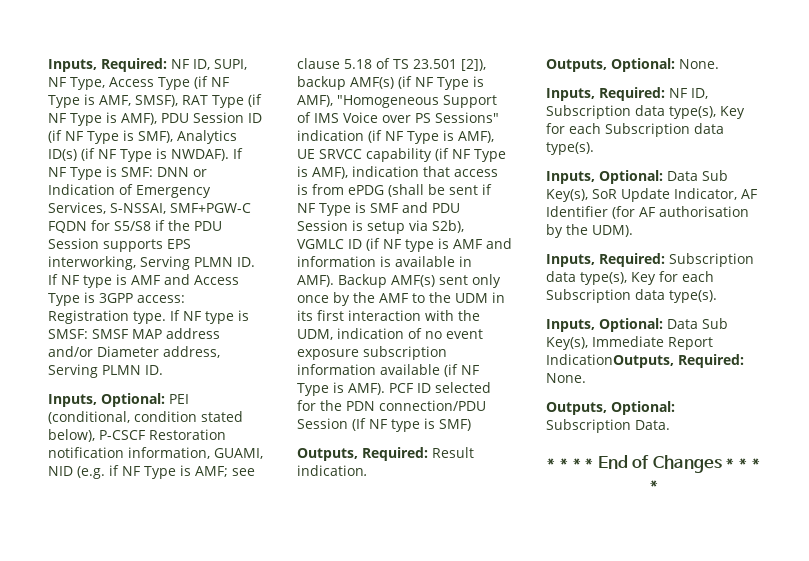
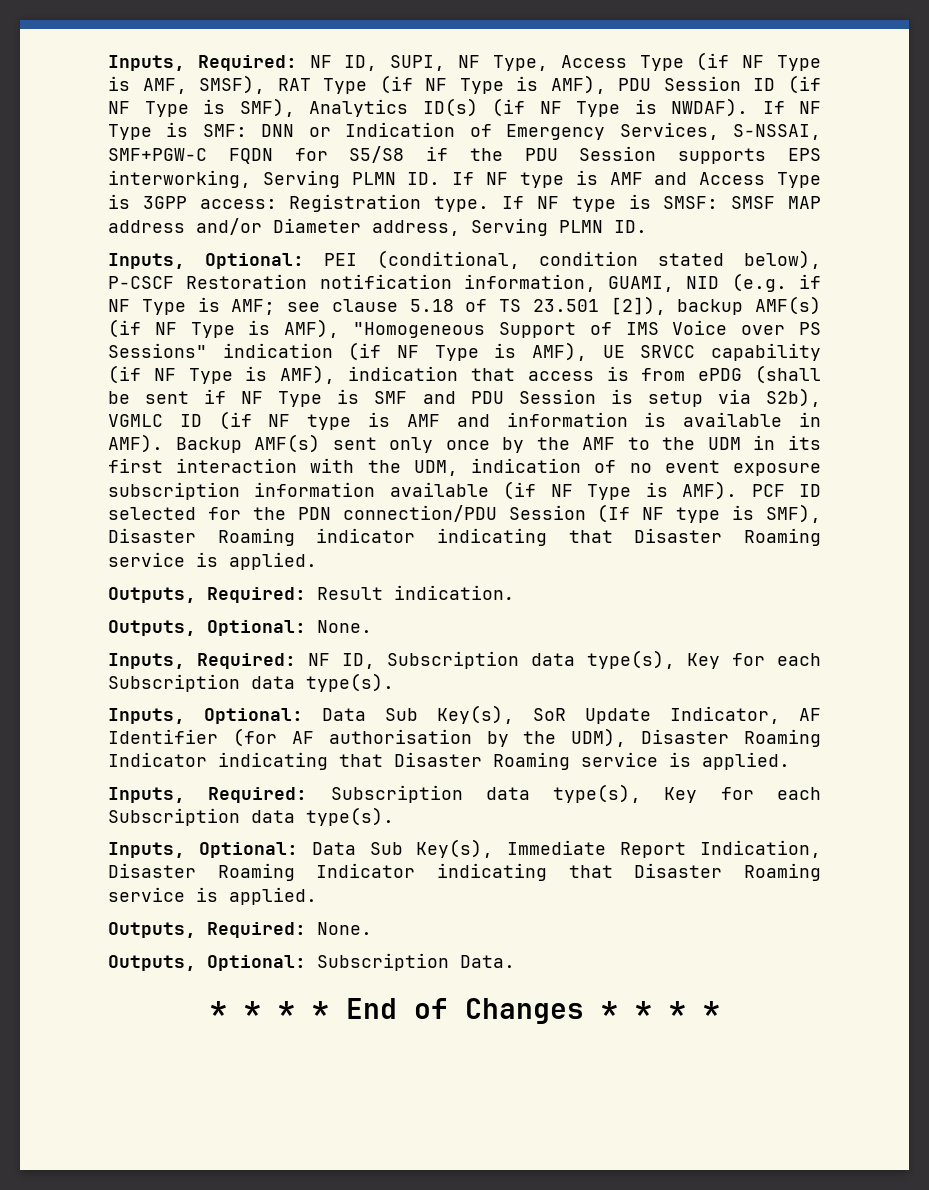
[439,419,471,431] SMF) -> [765,504,821,523] [108,528,821,546] [108,552,317,570] SMF), Disaster Roaming indicator indicating that Disaster Roaming service is applied.
[592,225,633,237] UDM). -> [571,728,821,747] [108,752,790,770] UDM), Disaster Roaming Indicator indicating that Disaster Roaming service is applied.
[546,354,674,368] IndicationOutputs, -> [700,840,821,858] [108,863,821,881] [108,887,317,905] [108,922,196,938] Indication, Disaster Roaming Indicator indicating that Disaster Roaming service is applied. // Outputs,

